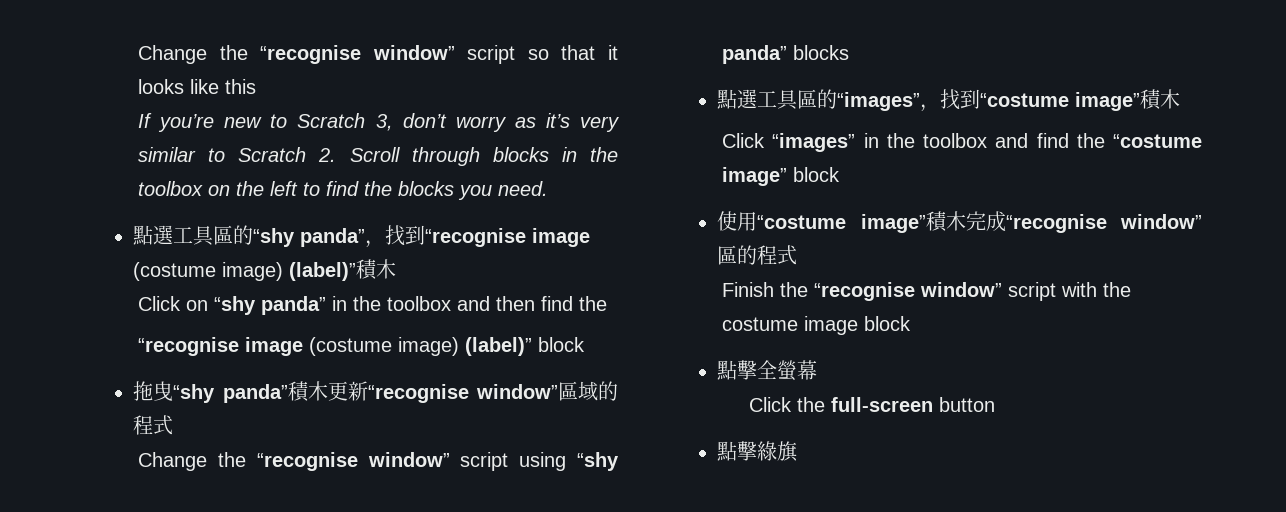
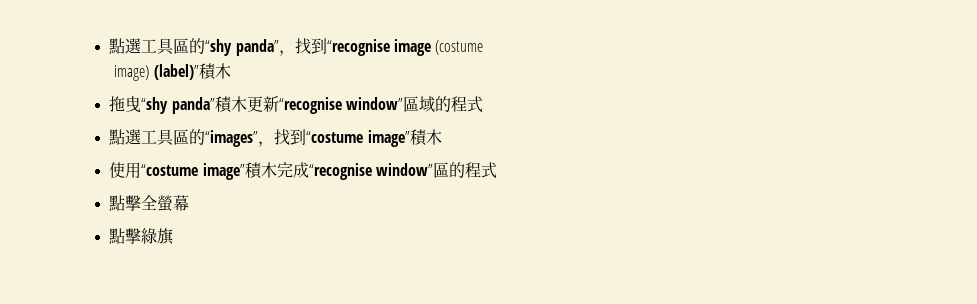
[138,45,619,64] [138,79,257,94] [138,113,620,132] [138,147,618,166] [138,181,549,200] Change the “recognise window” script so that it looks like this // If you’re new to Scratch 3, don’t worry as it’s very similar to Scratch 2. Scroll through blocks in the toolbox on the left to find the blocks you need. // -> (109, 46) none
(217, 271) none -> (484, 47) //
[138,296,608,315] [138,337,586,356] // Click on “shy panda” in the toolbox and then find the // “recognise image (costume image) (label)” block -> (231, 71) none
[138,452,619,471] [722,45,850,64] // Change the “recognise window” script using “shy panda” blocks -> (483, 104) none
[722,133,1202,152] [722,167,841,186] // Click “images” in the toolbox and find the “costume image” block -> (442, 137) none
[722,282,1132,301] [722,316,912,335] // Finish the “recognise window” script with the costume image block -> (497, 170) none
[749,397,996,412] // Click the full-screen button -> (190, 203) none

